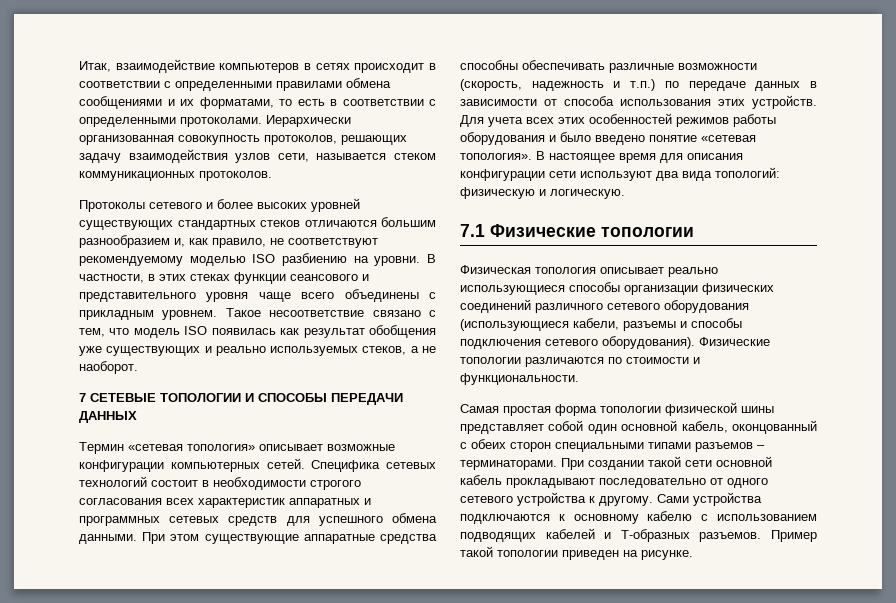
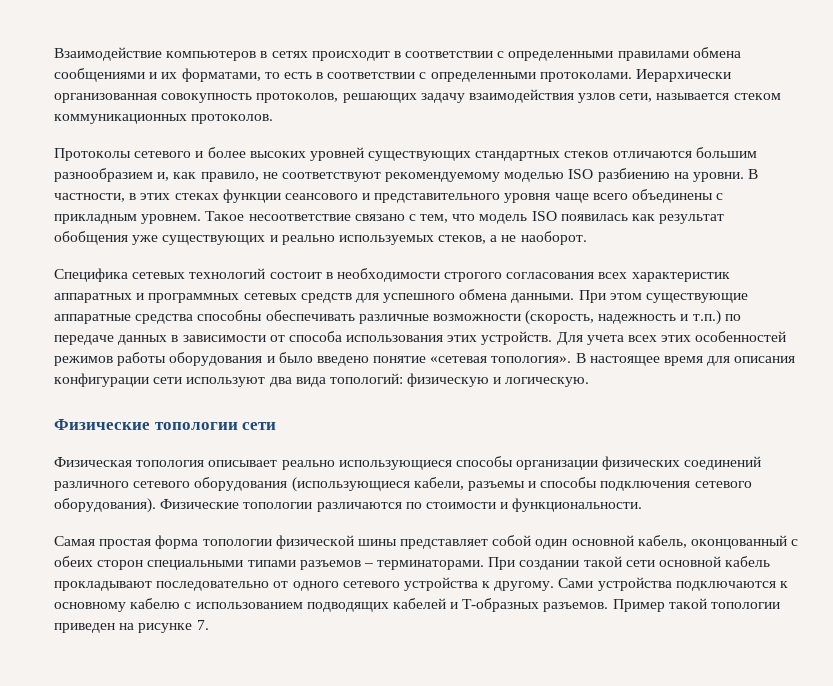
[79,59,215,73] Итак, взаимодействие -> [54,47,162,61] Взаимодействие
[79,393,403,405] [79,411,137,423] [79,442,395,454] [79,458,305,472] 7 СЕТЕВЫЕ ТОПОЛОГИИ И СПОСОБЫ ПЕРЕДАЧИ ДАННЫХ // Термин «сетевая топология» описывает возможные конфигурации компьютерных сетей. -> (587, 238) none
[460,224,694,237] 7.1 Физические топологии -> [54,419,277,430] Физические топологии сети
[641,550,693,560] рисунке. -> [138,620,209,633] рисунке 7.

